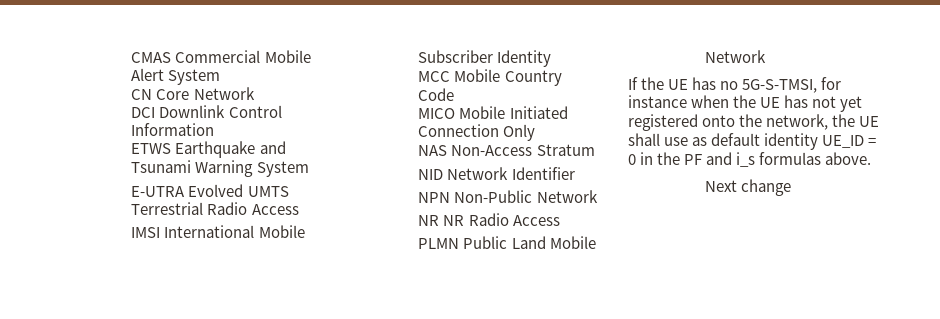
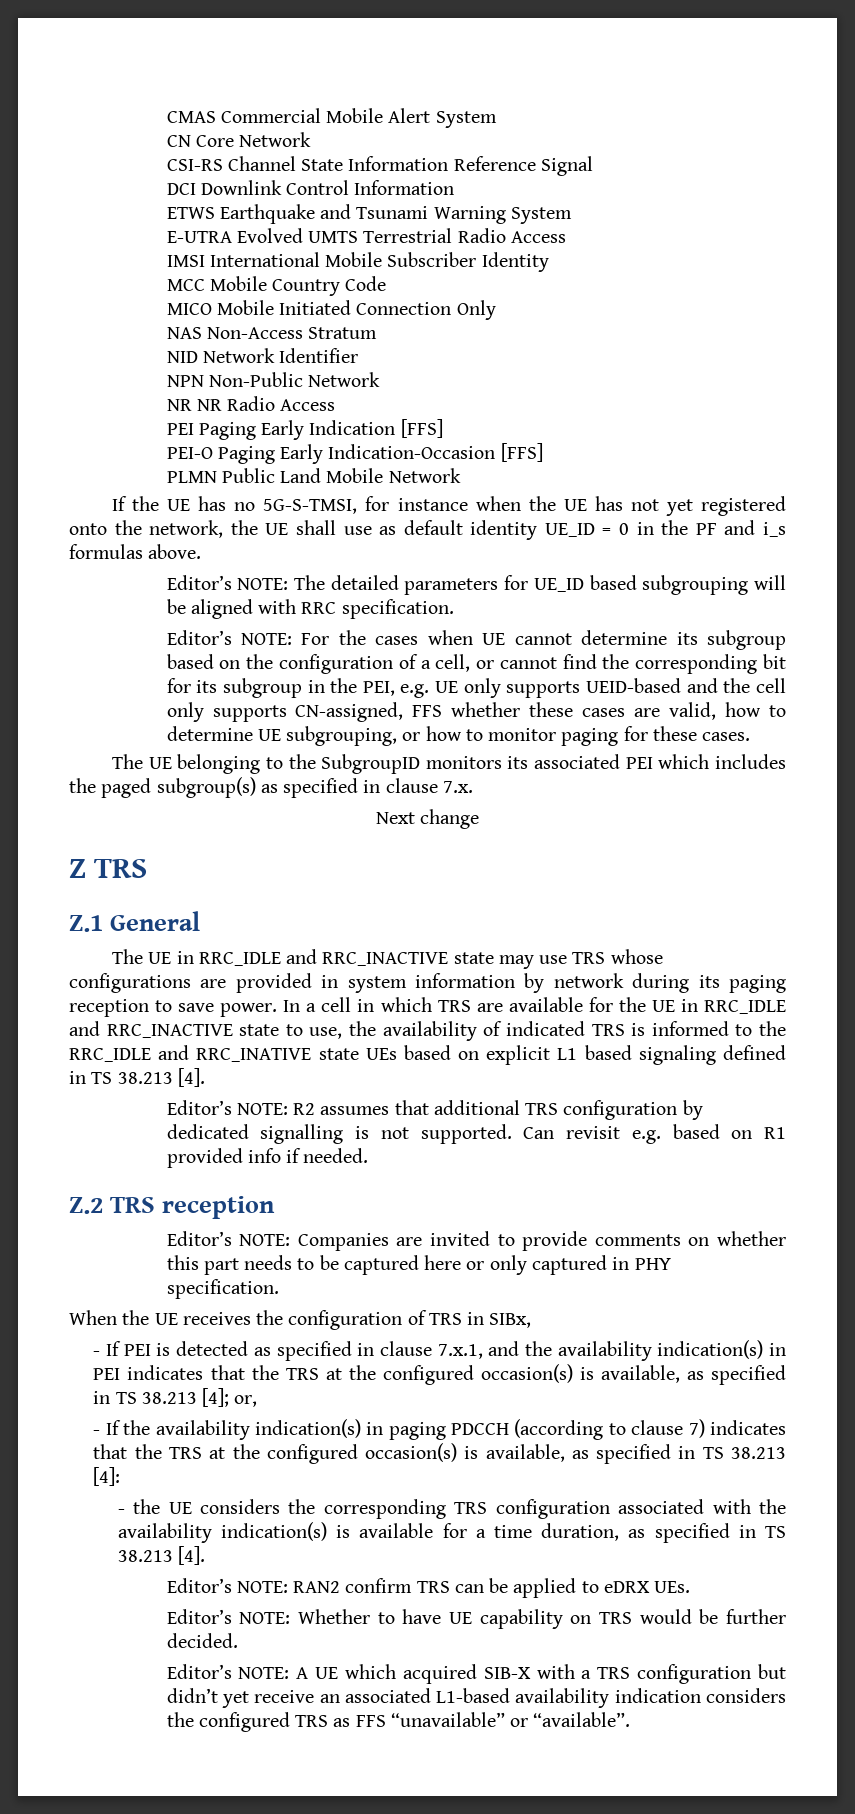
(255, 93) none -> [166,156,593,176] // CSI-RS Channel State Information Reference Signal
(560, 220) none -> [166,419,443,440] [166,443,543,464] // PEI Paging Early Indication [FFS] // PEI-O Paging Early Indication-Occasion [FFS]
[705,179,792,196] Next change -> [166,575,787,595] [166,599,454,619] [166,630,786,650] [166,654,786,674] [166,678,786,698] [166,702,786,722] [166,726,751,746] [112,754,787,774] [69,777,473,798] [375,809,480,829] [69,859,148,878] [69,911,201,932] [112,949,663,969] [69,973,786,993] [69,997,786,1017] [69,1021,787,1041] [69,1045,786,1065] [69,1068,205,1087] [166,1100,703,1120] [166,1124,786,1144] [166,1148,369,1168] [69,1196,276,1219] [166,1231,786,1251] [166,1255,671,1275] [166,1279,279,1299] [69,1310,532,1330] [93,1340,786,1361] [93,1364,786,1385] [93,1388,258,1407] [93,1419,786,1440] [93,1443,787,1464] [93,1467,121,1486] [117,1499,787,1519] [117,1522,787,1543] [117,1546,206,1565] [166,1578,691,1598] [166,1609,786,1629] [166,1633,238,1648] [166,1664,787,1684] [166,1688,787,1708] [166,1712,631,1732] Editor’s NOTE: The detailed parameters for UE_ID based subgrouping will be aligned with RRC specification. // Editor’s NOTE: For the cases when UE cannot determine its subgroup based on the configuration of a cell, or cannot find the corresponding bit for its subgroup in the PEI, e.g. UE only supports UEID-based and the cell only supports CN-assigned, FFS whether these cases are valid, how to determine UE subgrouping, or how to monitor paging for these cases. // The UE belonging to the SubgroupID monitors its associated PEI which includes the paged subgroup(s) as specified in clause 7.x. // Next change // Z TRS // Z.1 General // The UE in RRC_IDLE and RRC_INACTIVE state may use TRS whose configurations are provided in system information by network during its paging reception to save power. In a cell in which TRS are available for the UE in RRC_IDLE and RRC_INACTIVE state to use, the availability of indicated TRS is informed to the RRC_IDLE and RRC_INATIVE state UEs based on explicit L1 based signaling defined in TS 38.213 [4]. // Editor’s NOTE: R2 assumes that additional TRS configuration by dedicated signalling is not supported. Can revisit e.g. based on R1 provided info if needed. // Z.2 TRS reception // Editor’s NOTE: Companies are invited to provide comments on whether this part needs to be captured here or only captured in PHY specification. // When the UE receives the configuration of TRS in SIBx, // - If PEI is detected as specified in clause 7.x.1, and the availability indication(s) in PEI indicates that the TRS at the configured occasion(s) is available, as specified in TS 38.213 [4]; or, // - If the availability indication(s) in paging PDCCH (according to clause 7) indicates that the TRS at the configured occasion(s) is available, as specified in TS 38.213 [4]: // - the UE considers the corresponding TRS configuration associated with the availability indication(s) is available for a time duration, as specified in TS 38.213 [4]. // Editor’s NOTE: RAN2 confirm TRS can be applied to eDRX UEs. // Editor’s NOTE: Whether to have UE capability on TRS would be further decided. // Editor’s NOTE: A UE which acquired SIB-X with a TRS configuration but didn’t yet receive an associated L1-based availability indication considers the configured TRS as FFS “unavailable” or “available”.

